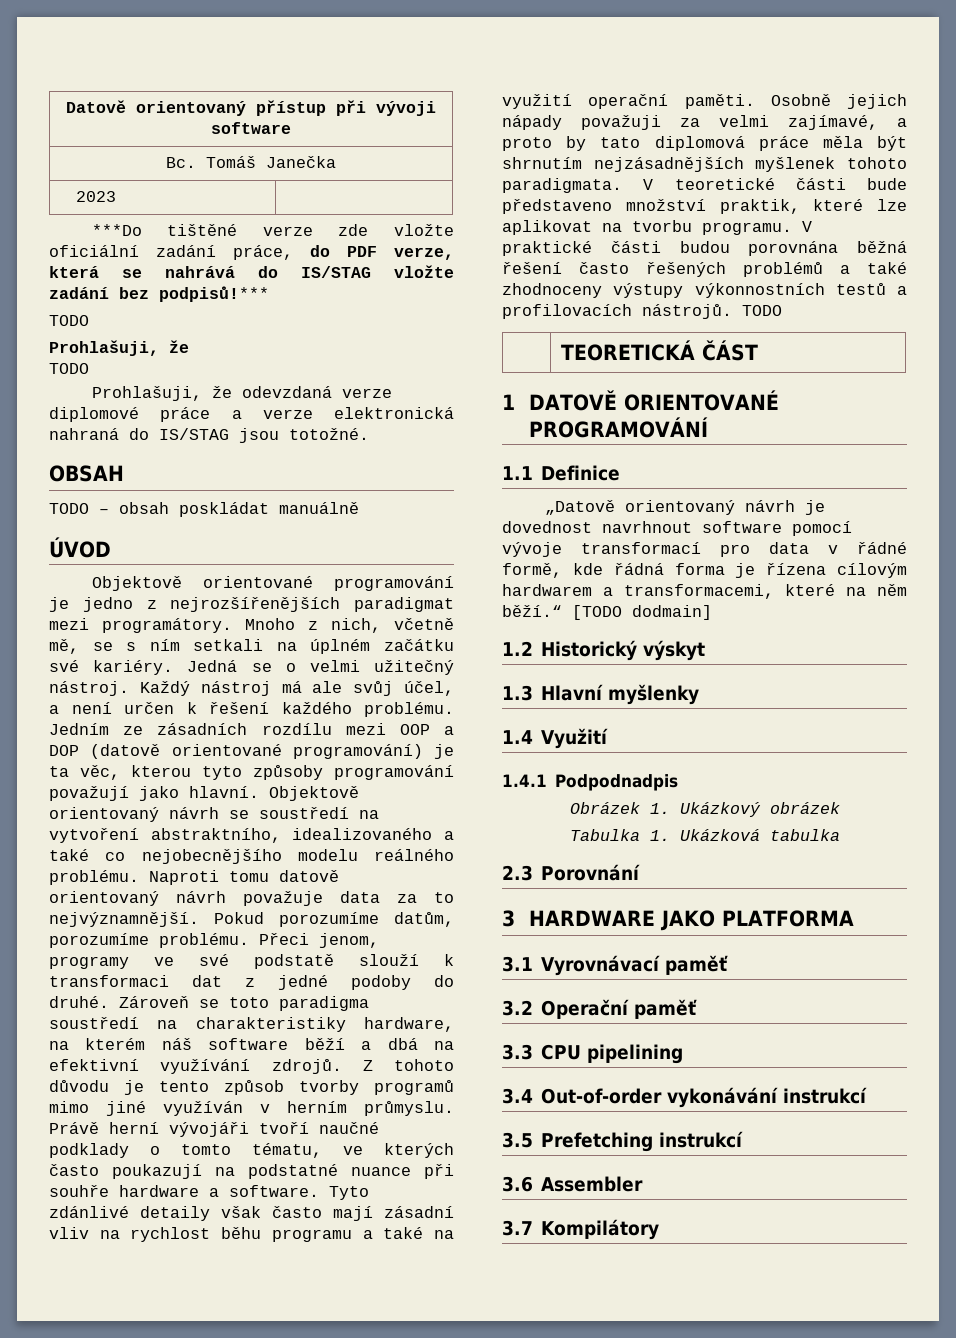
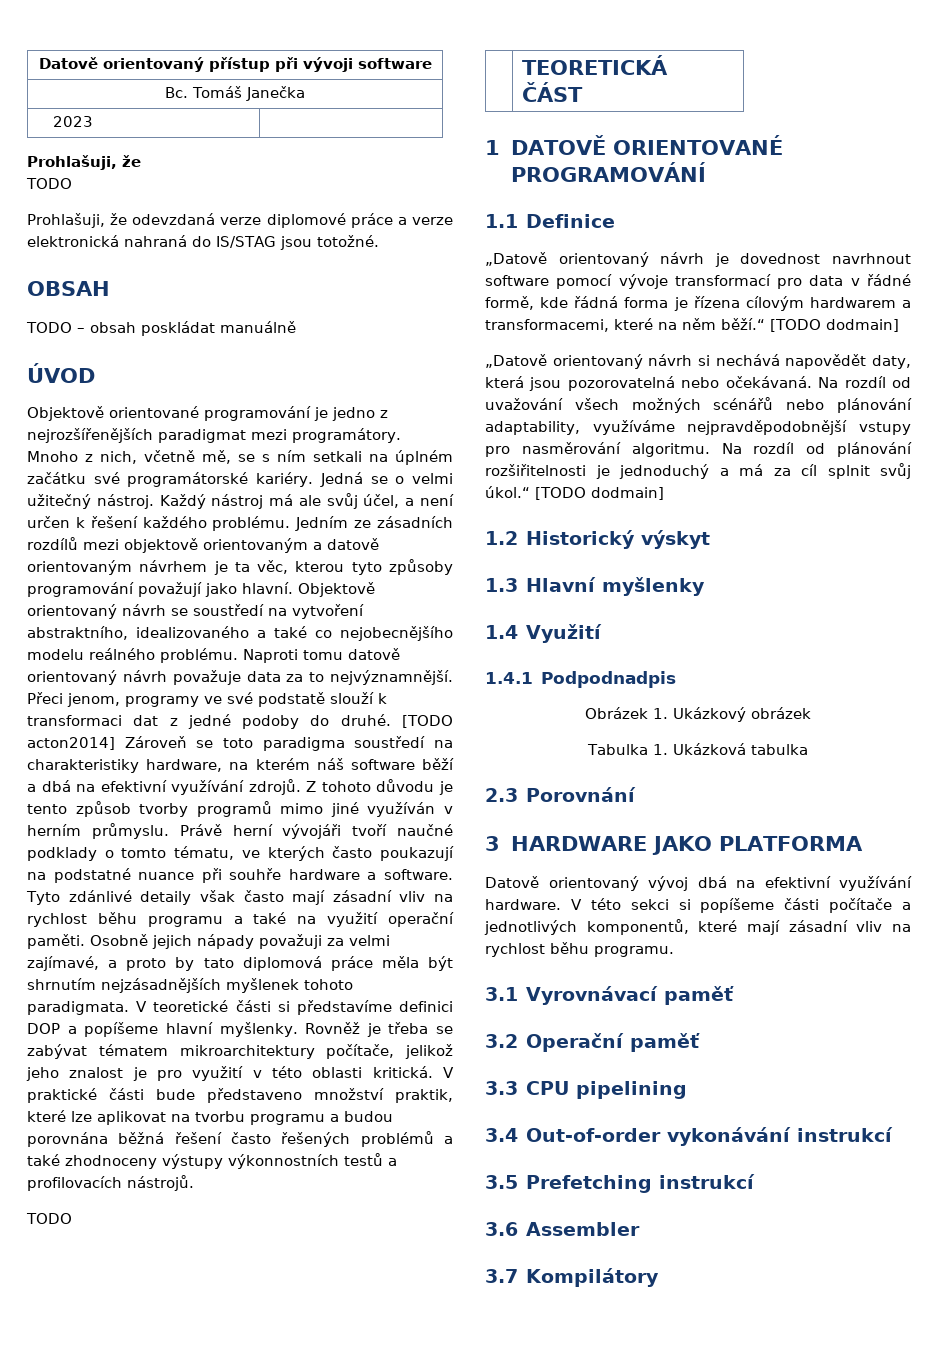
[91,224,454,236] [49,245,454,260] [49,265,454,278] [49,286,269,302] [49,315,89,326] // ***Do tištěné verze zde vložte oficiální zadání práce, do PDF verze, která se nahrává do IS/STAG vložte zadání bez podpisů!*** // TODO -> (93, 121) none
(79, 666) none -> [127,472,249,487] programátorské
[261,723,455,735] [49,744,423,759] rozdílu mezi OOP a DOP (datově orientované programování) -> [27,537,379,553] [27,560,208,575] rozdílů mezi objektově orientovaným a datově orientovaným návrhem
[214,912,454,927] [49,933,249,948] Pokud porozumíme datům, porozumíme problému. -> (453, 677) none
(109, 1002) none -> [401,715,453,728] [27,737,115,750] [TODO acton2014]
(846, 184) none -> [277,1000,453,1015] [27,1022,453,1037] [27,1044,453,1059] [26,1066,454,1081] [27,1088,144,1103] si představíme definici DOP a popíšeme hlavní myšlenky. Rovněž je třeba se zabývat tématem mikroarchitektury počítače, jelikož jeho znalost je pro využití v této oblasti kritická. V praktické části
[702,221,812,235] [502,241,661,256] programu. V praktické části -> [250,1114,339,1125] programu a
(732, 311) none -> (194, 1183) //
(712, 612) none -> [485,354,911,369] [485,376,911,391] [485,397,912,413] [485,420,911,435] [485,442,912,457] [485,463,911,479] [485,486,664,500] // „Datově orientovaný návrh si nechává napovědět daty, která jsou pozorovatelná nebo očekávaná. Na rozdíl od uvažování všech možných scénářů nebo plánování adaptability, využíváme nejpravděpodobnější vstupy pro nasměrování algoritmu. Na rozdíl od plánování rozšiřitelnosti je jednoduchý a má za cíl splnit svůj úkol.“ [TODO dodmain]
(855, 918) none -> [485,876,912,891] [485,898,911,913] [484,919,911,935] [485,942,674,957] // Datově orientovaný vývoj dbá na efektivní využívání hardware. V této sekci si popíšeme části počítače a jednotlivých komponentů, které mají zásadní vliv na rychlost běhu programu.

